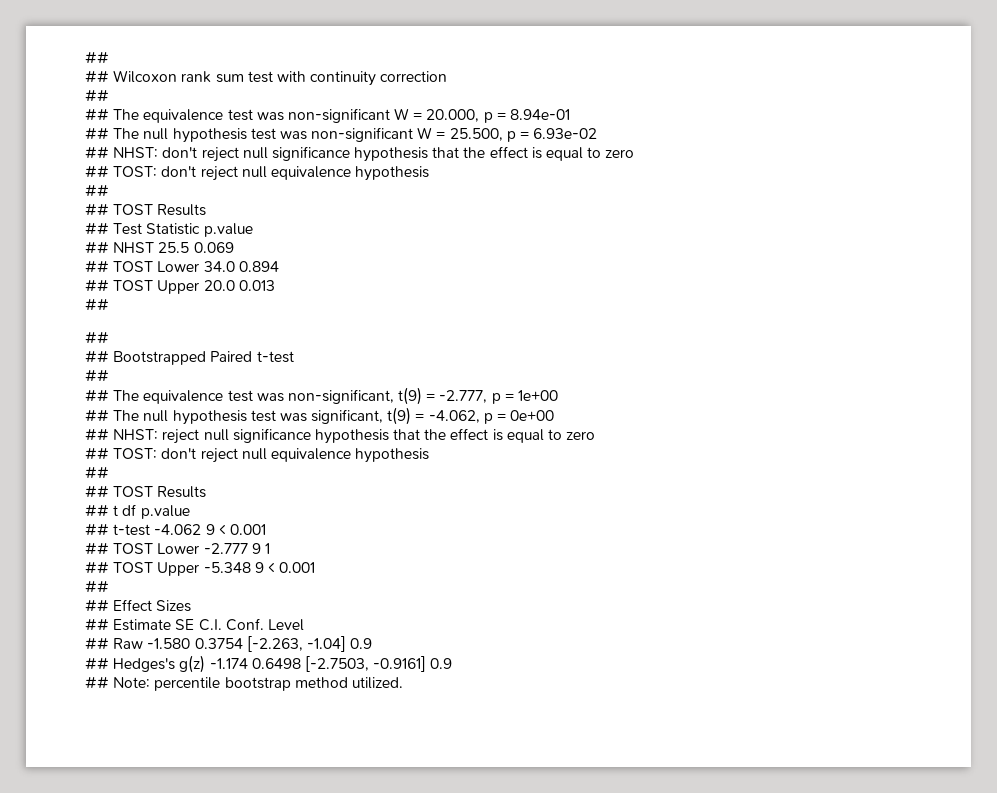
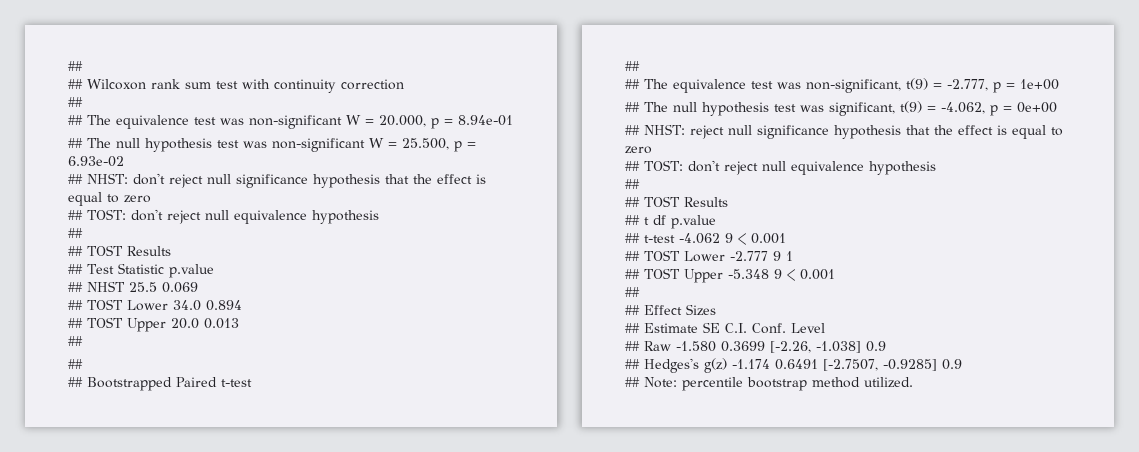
[194,636,346,652] 0.3754 [-2.263, -1.04] -> [721,341,861,353] 0.3699 [-2.26, -1.038]
[251,656,427,672] 0.6498 [-2.7503, -0.9161] -> [775,359,937,371] 0.6491 [-2.7507, -0.9285]

